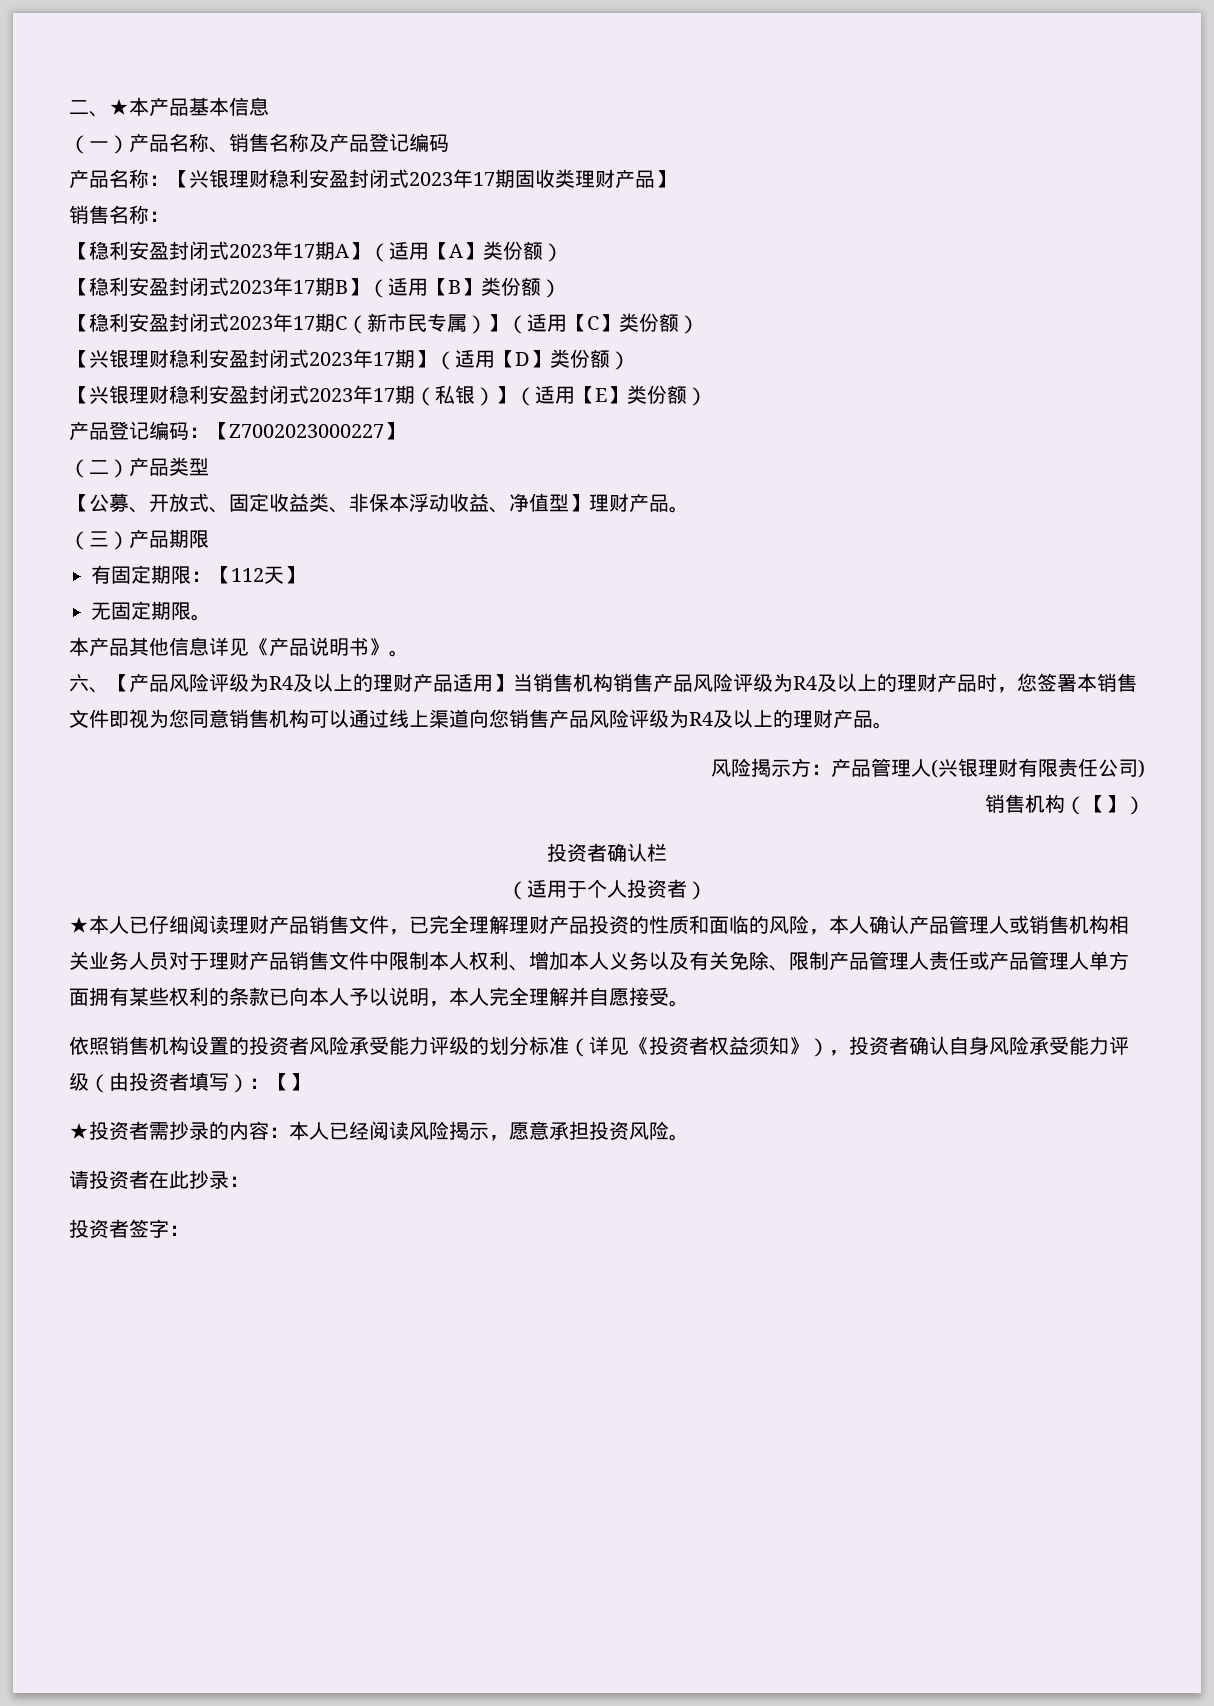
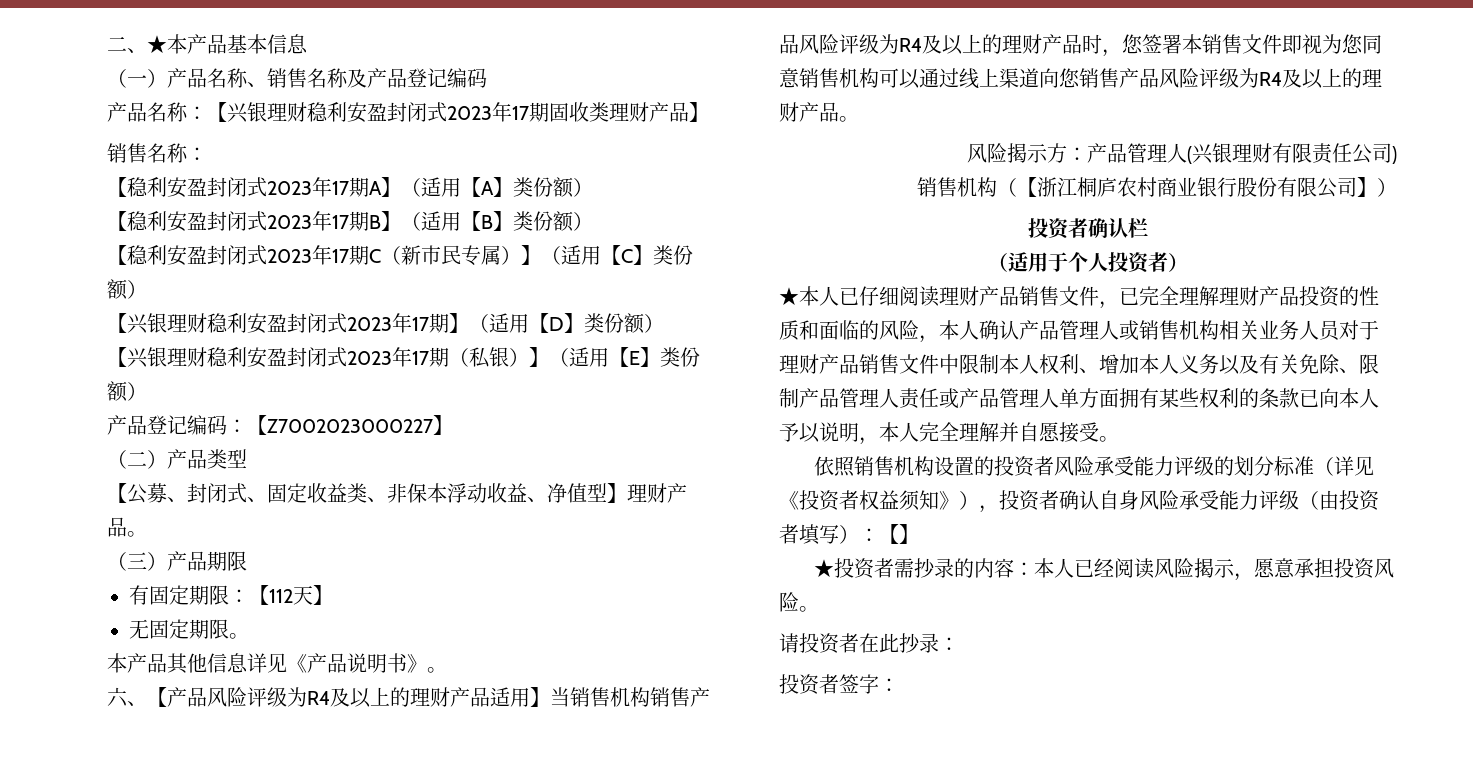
[149,493,189,512] 开放 -> [187,483,227,503] 封闭
(1105, 804) none -> [1037,177,1357,198] 浙江桐庐农村商业银行股份有限公司

